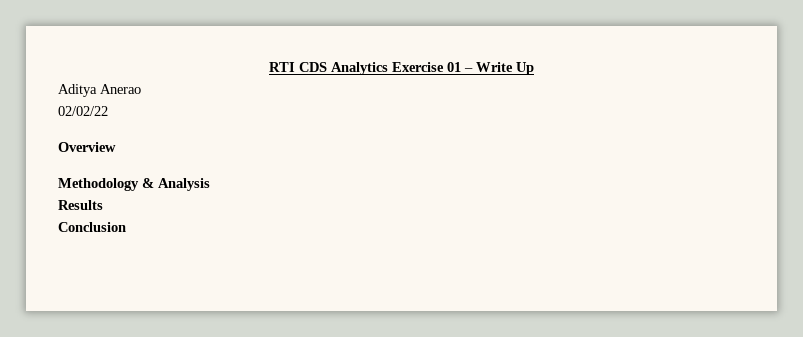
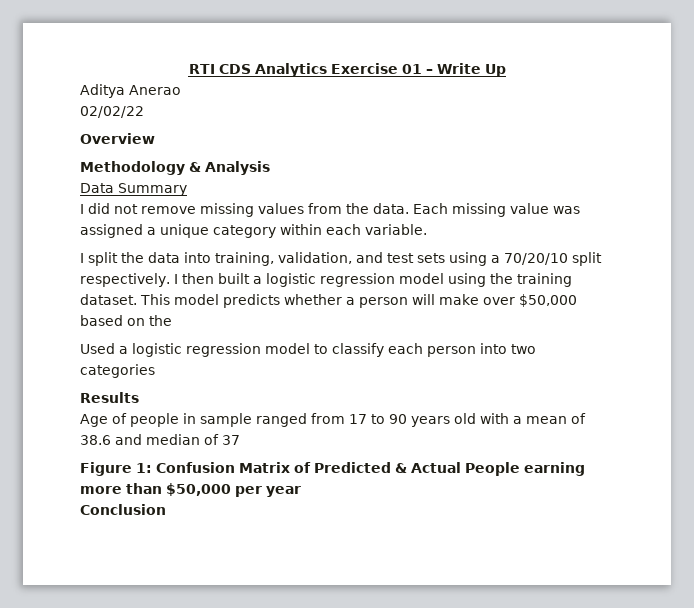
[58,200,103,210] Results -> [80,183,187,196] [80,203,580,217] [80,224,427,238] [80,252,602,266] [80,273,572,287] [80,294,577,308] [80,315,172,326] [80,343,536,357] [80,364,155,378] [80,392,139,403] [80,413,586,427] [80,434,240,445] [80,462,585,476] [80,483,301,497] Data Summary // I did not remove missing values from the data. Each missing value was assigned a unique category within each variable. // I split the data into training, validation, and test sets using a 70/20/10 split respectively. I then built a logistic regression model using the training dataset. This model predicts whether a person will make over $50,000 based on the // Used a logistic regression model to classify each person into two categories // Results // Age of people in sample ranged from 17 to 90 years old with a mean of 38.6 and median of 37 // Figure 1: Confusion Matrix of Predicted & Actual People earning more than $50,000 per year

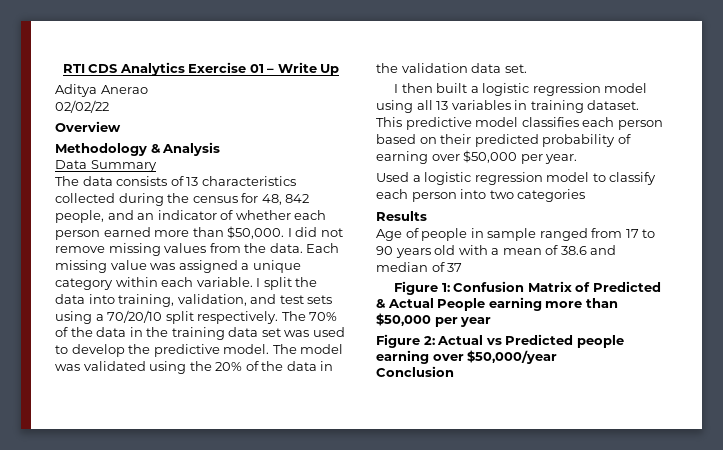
(187, 189) none -> [55,176,296,186] [55,193,310,206] [55,210,327,223] [55,226,285,240] The data consists of 13 characteristics collected during the census for 48, 842 people, and an indicator of whether each person earned more than $50,000.
(427, 229) // -> (253, 282) none
(170, 280) none -> [281,311,338,321] [55,327,345,340] [55,344,344,357] [55,361,334,374] [376,63,527,73] The 70% of the data in the training data set was used to develop the predictive model. The model was validated using the 20% of the data in the validation data set. //
[489,273,572,287] [80,294,577,308] [80,315,172,326] the training dataset. This model predicts whether a person will make over $50,000 based on the -> [416,100,640,113] [376,117,663,130] [376,134,631,147] [376,150,578,164] all 13 variables in training dataset. This predictive model classifies each person based on their predicted probability of earning over $50,000 per year.
(301, 491) none -> [376,334,624,348] [376,350,558,364] // Figure 2: Actual vs Predicted people earning over $50,000/year

